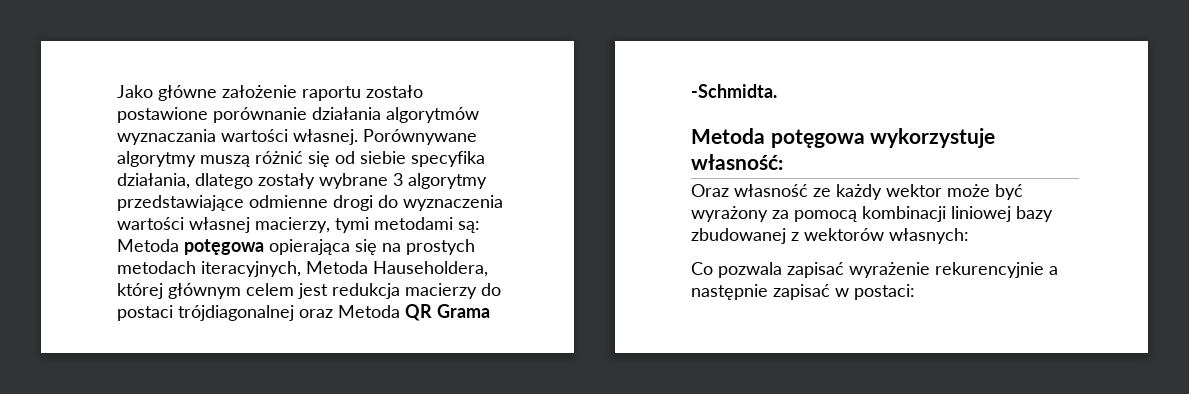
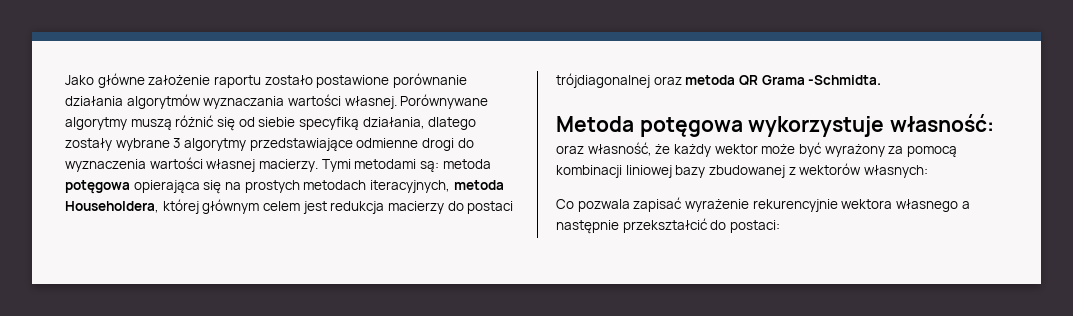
[411,151,485,167] specyfika -> [298,117,359,130] specyfiką
[255,217,369,233] macierzy, tymi -> [258,159,351,172] macierzy. Tymi
[117,239,179,252] Metoda -> [442,159,491,169] metoda
[306,261,488,277] Metoda Hauseholdera, -> [453,180,504,190] [65,201,159,213] metoda Householdera,
[338,305,400,318] Metoda -> [685,75,736,85] metoda
[691,184,831,197] Oraz własność ze -> [556,142,671,156] oraz własność, że
[1049,266,1058,275] [691,284,849,300] a następnie zapisać w -> [841,199,970,212] [556,218,727,234] wektora własnego a następnie przekształcić do

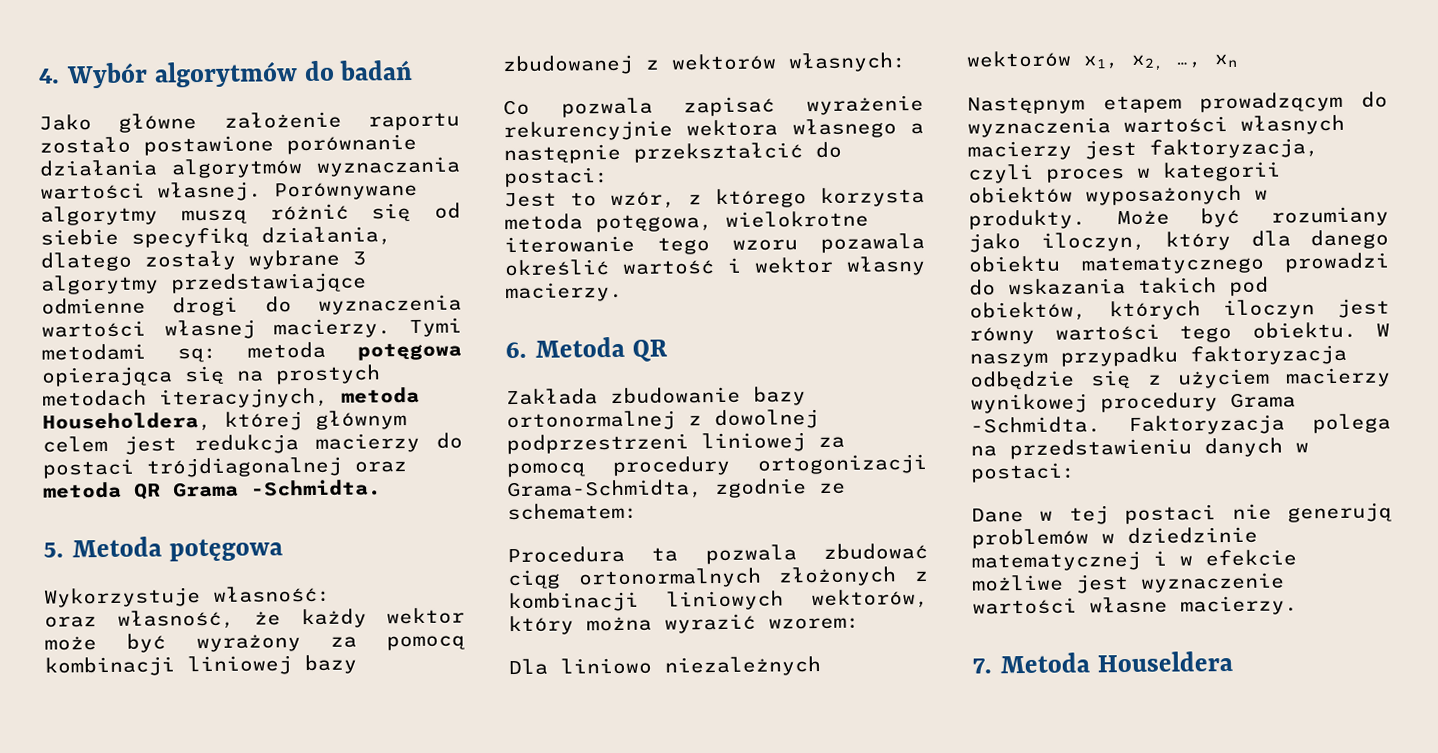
(65, 80) none -> [38,59,414,89] 4. Wybór algorytmów do badań //
(882, 80) none -> [43,542,64,558] 5.
[748,116,885,137] wykorzystuje -> [44,587,201,608] // Wykorzystuje
(780, 226) none -> [504,186,925,210] [504,210,869,233] [504,232,925,255] [504,255,926,277] [505,281,623,303] [505,336,668,362] [506,386,806,406] [506,409,819,432] [506,432,845,455] [506,453,927,478] [507,478,846,501] [507,502,638,521] [507,542,928,565] [507,566,929,590] [508,588,929,613] [508,613,860,636] [508,656,821,677] [966,50,1237,71] [967,91,1388,115] [967,114,1345,138] [967,138,1319,161] [967,161,1281,184] [968,184,1268,206] [968,206,1389,230] [968,229,1389,253] [968,252,1390,275] [969,276,1269,297] [969,298,1390,322] [969,321,1390,345] [969,344,1347,368] [969,367,1391,390] [970,392,1296,414] [970,413,1391,435] [970,437,1309,460] [970,462,1076,483] [971,502,1392,525] [971,526,1258,549] [971,549,1297,572] [971,572,1285,594] [972,595,1298,616] [972,650,1233,674] // Jest to wzór, z którego korzysta metoda potęgowa, wielokrotne iterowanie tego wzoru pozawala określić wartość i wektor własny macierzy. // 6. Metoda QR // Zakłada zbudowanie bazy ortonormalnej z dowolnej podprzestrzeni liniowej za pomocą procedury ortogonizacji Grama-Schmidta, zgodnie ze schematem: // Procedura ta pozwala zbudować ciąg ortonormalnych złożonych z kombinacji liniowych wektorów, który można wyrazić wzorem: // Dla liniowo niezależnych wektorów x1, x2, …, xn // Następnym etapem prowadzącym do wyznaczenia wartości własnych macierzy jest faktoryzacja, czyli proces w kategorii obiektów wyposażonych w produkty. Może być rozumiany jako iloczyn, który dla danego obiektu matematycznego prowadzi do wskazania takich pod obiektów, których iloczyn jest równy wartości tego obiektu. W naszym przypadku faktoryzacja odbędzie się z użyciem macierzy wynikowej procedury Grama -Schmidta. Faktoryzacja polega na przedstawieniu danych w postaci: // Dane w tej postaci nie generują problemów w dziedzinie matematycznej i w efekcie możliwe jest wyznaczenie wartości własne macierzy. // 7. Metoda Houseldera

